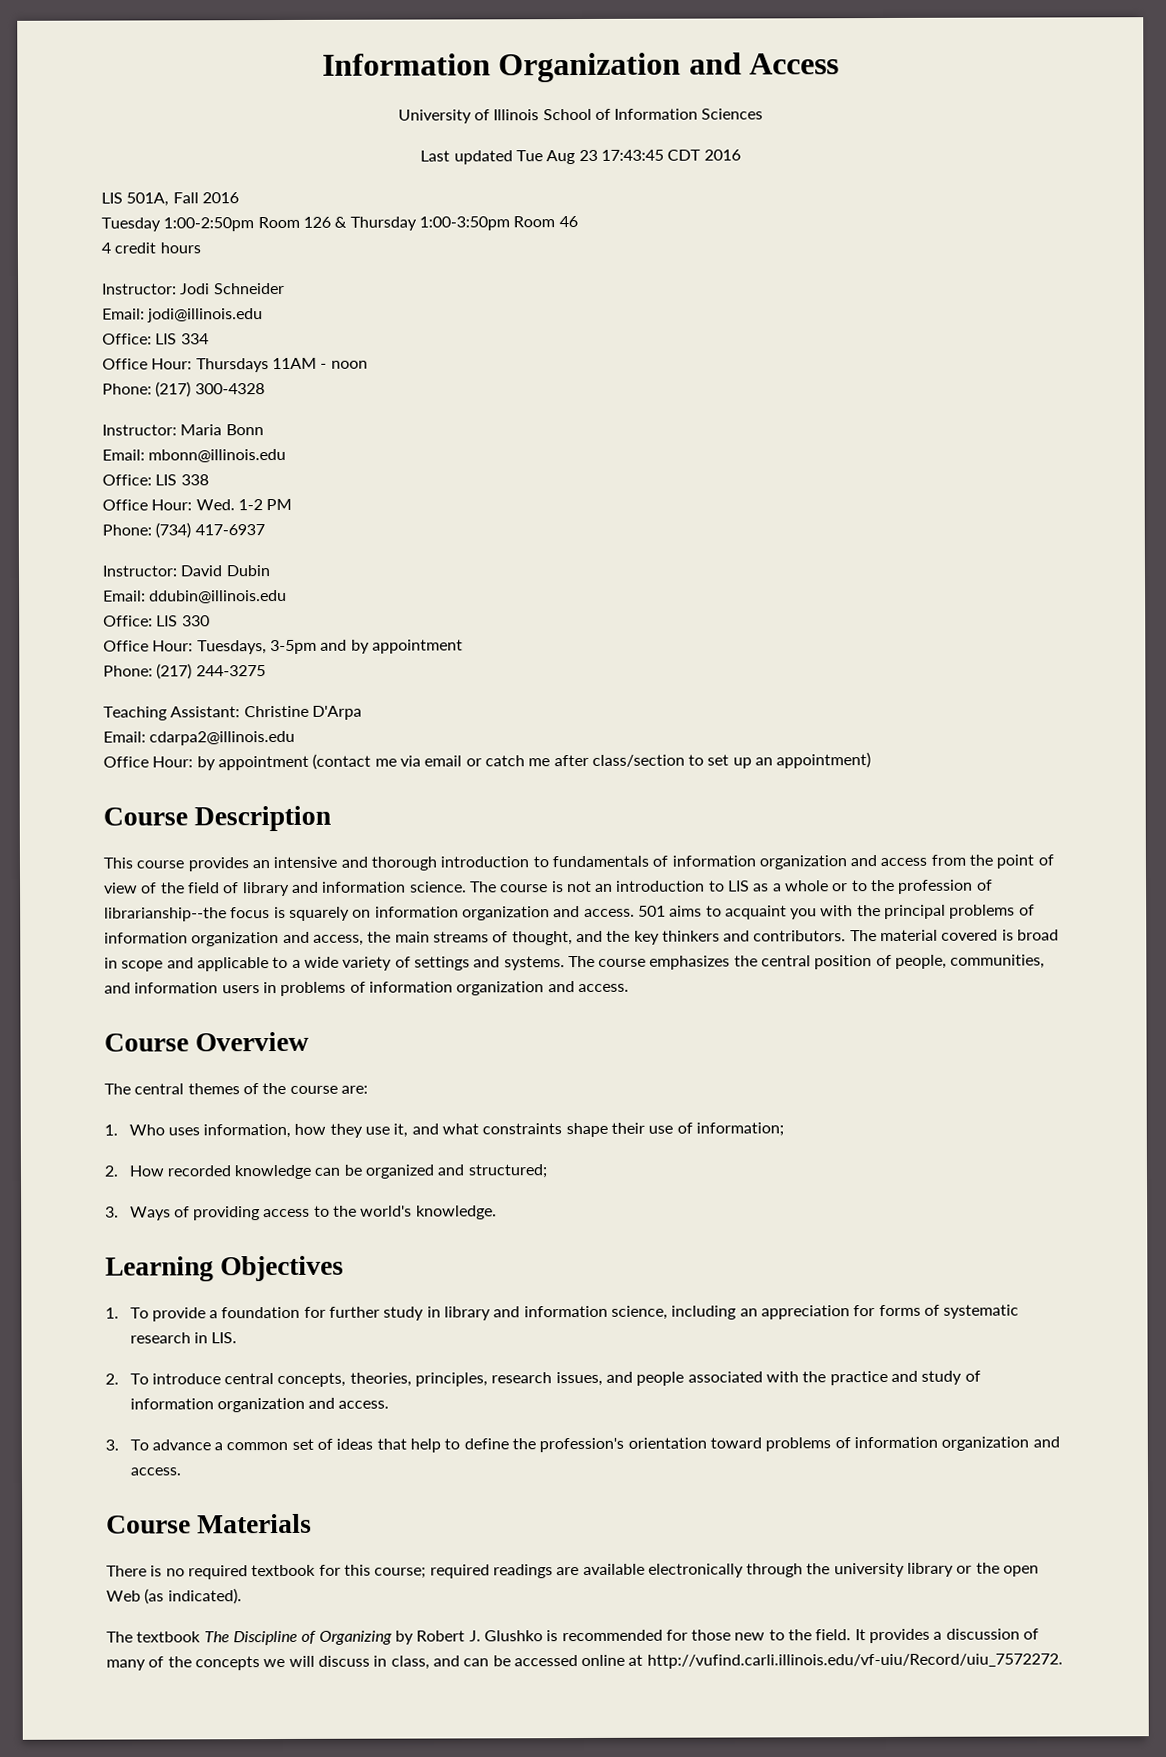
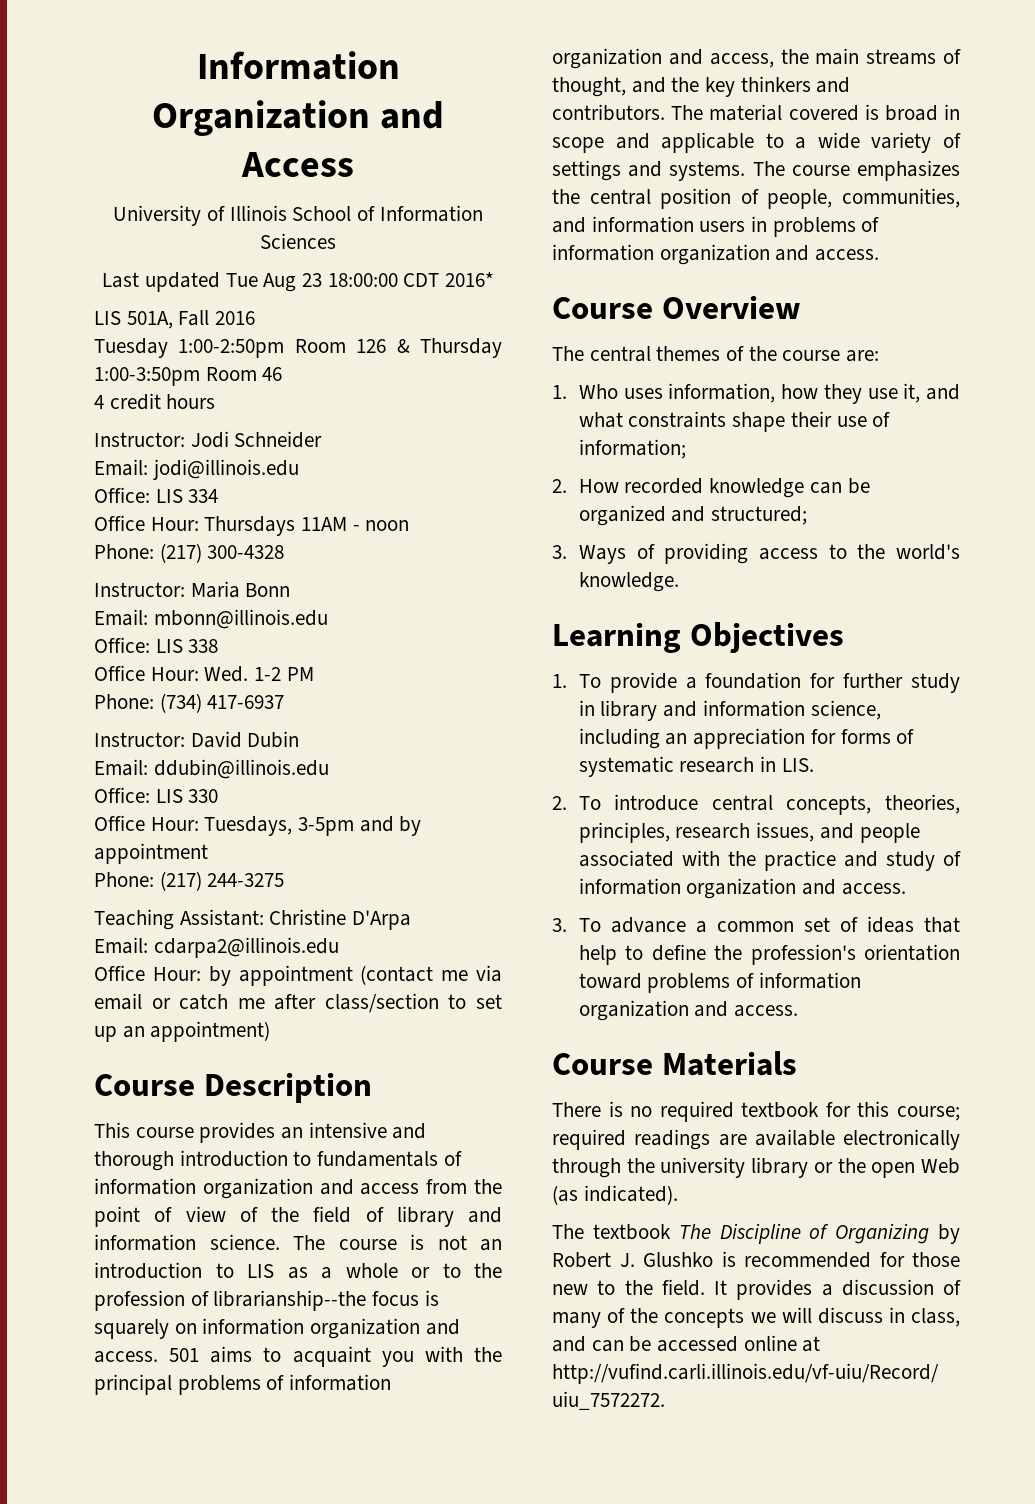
[600,149,741,161] 17:43:45 CDT 2016 -> [327,272,494,287] 18:00:00 CDT 2016*

